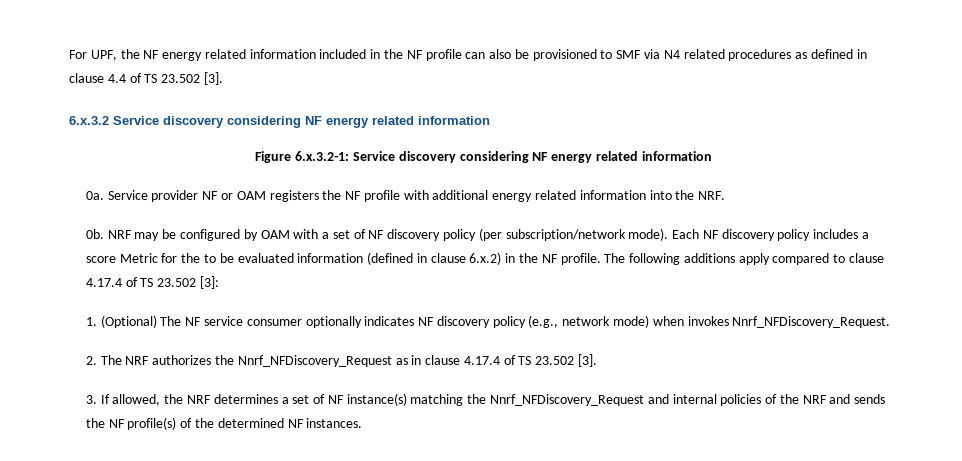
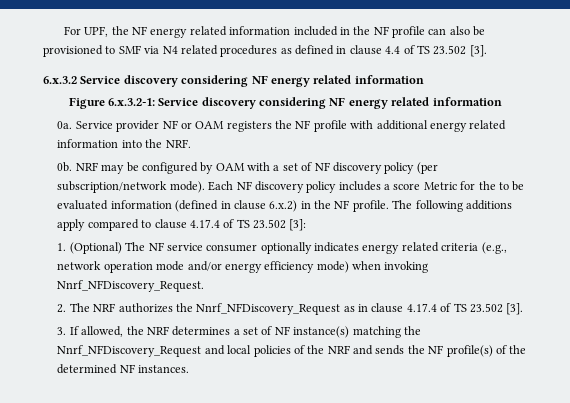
[418,315,611,328] NF discovery policy (e.g., network -> [362,242,507,254] [57,261,315,273] energy related criteria (e.g., network operation mode and/or energy efficiency
[687,316,729,326] invokes -> [384,261,429,273] invoking
[672,394,717,404] internal -> [227,345,252,354] local

